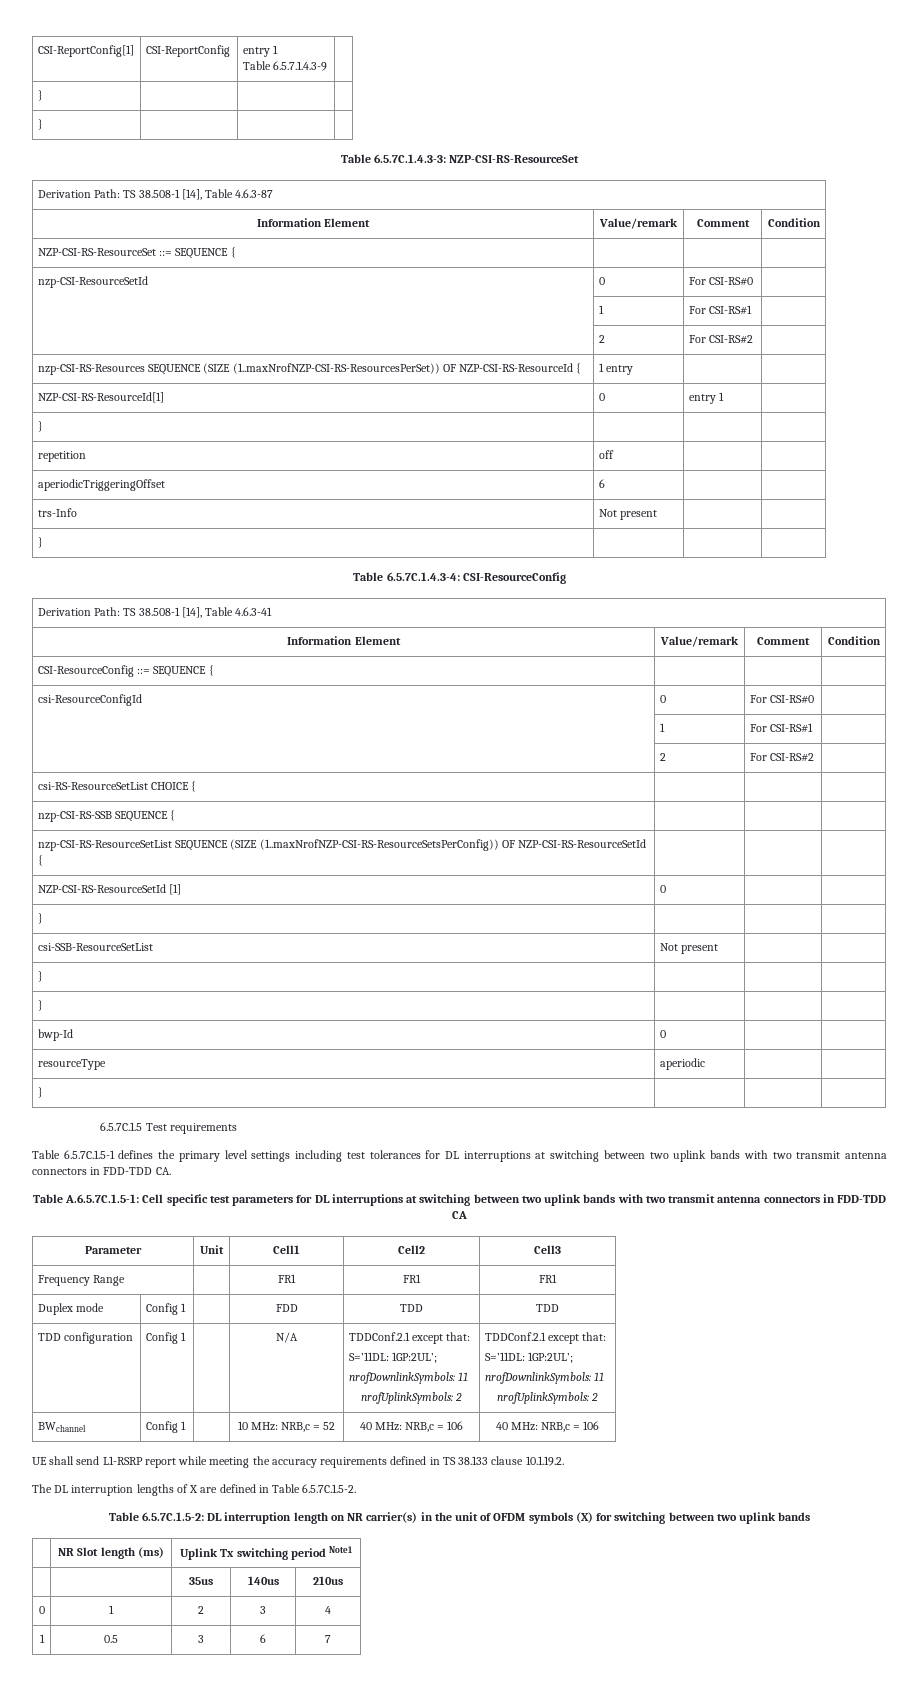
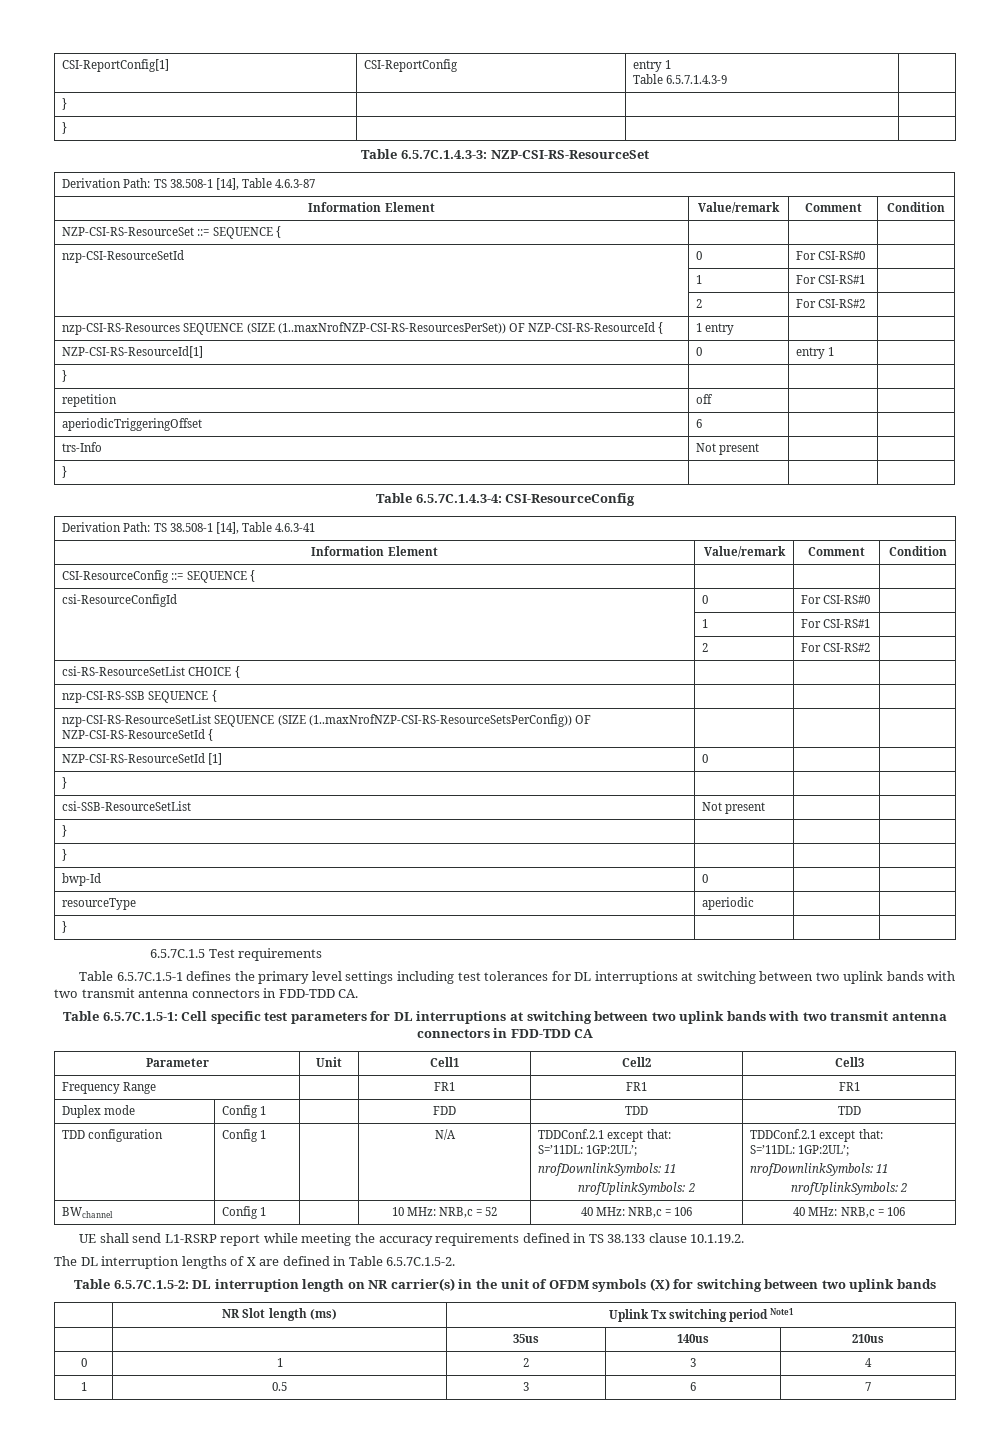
[65,1194,140,1203] A.6.5.7C.1.5-1: -> [102,1012,178,1021] 6.5.7C.1.5-1:

